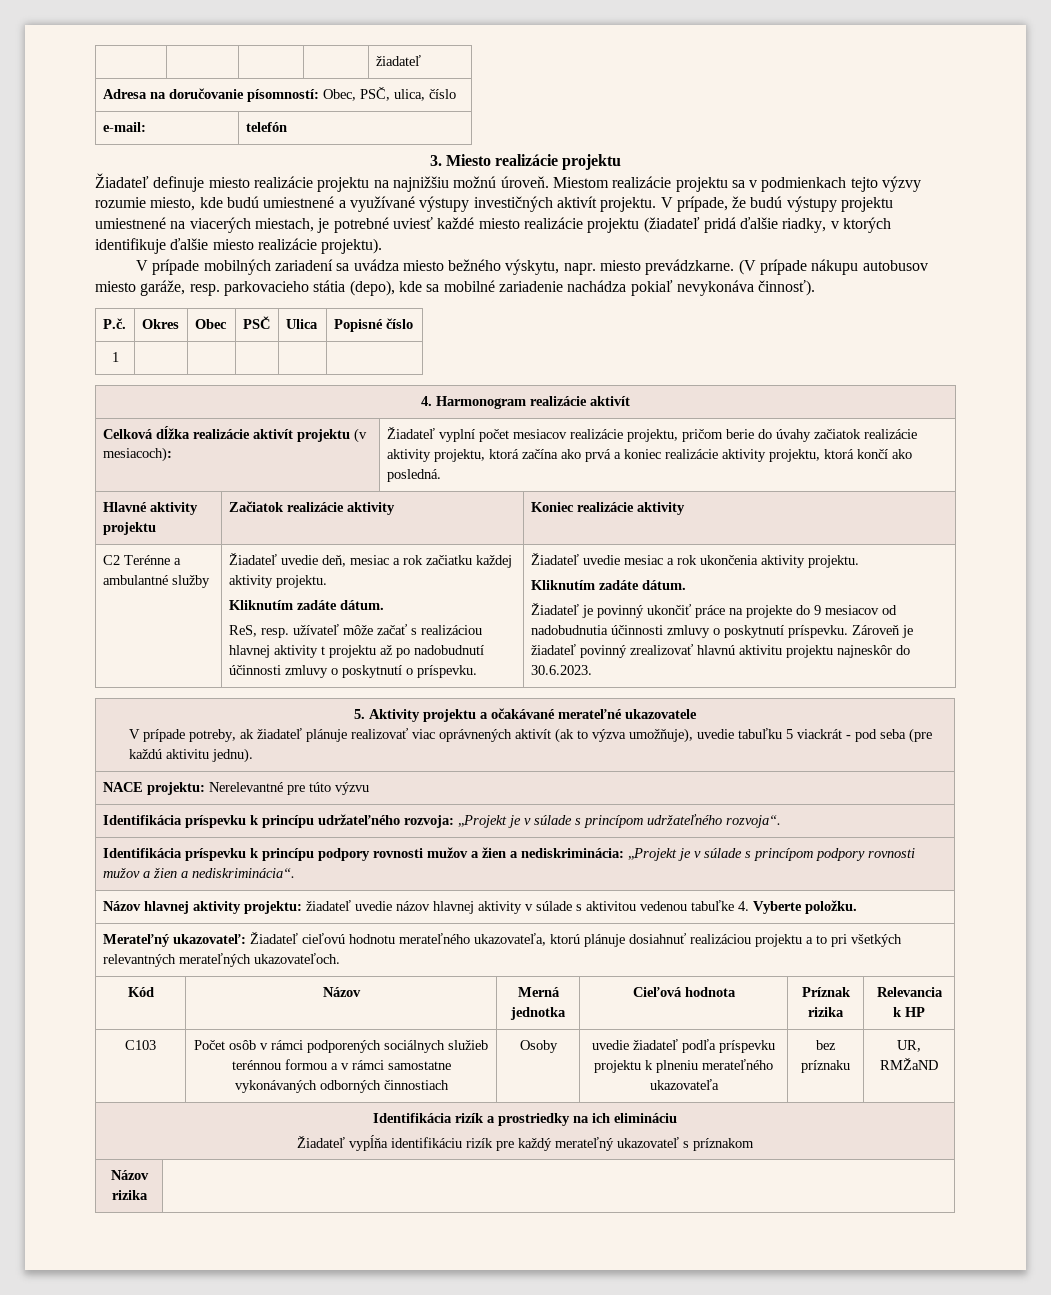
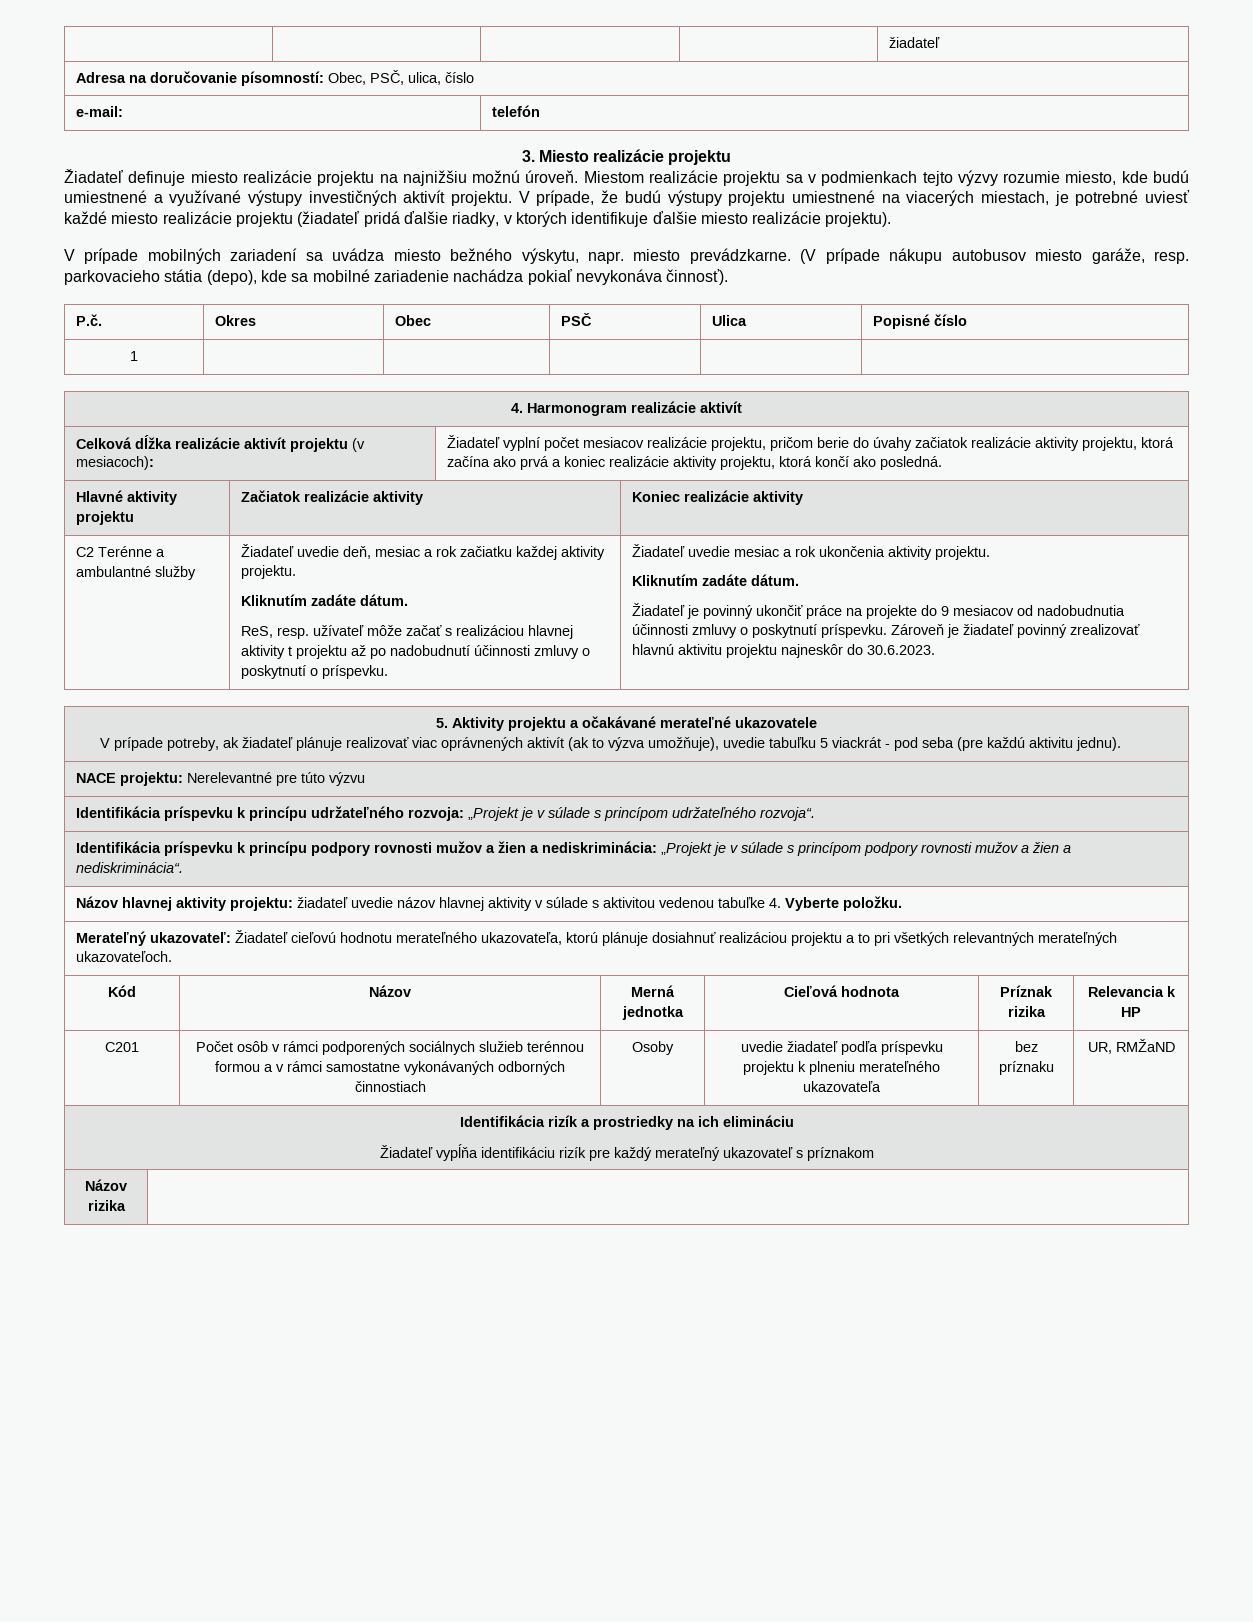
[125,1040,156,1050] C103 -> [105,1042,139,1052] C201

